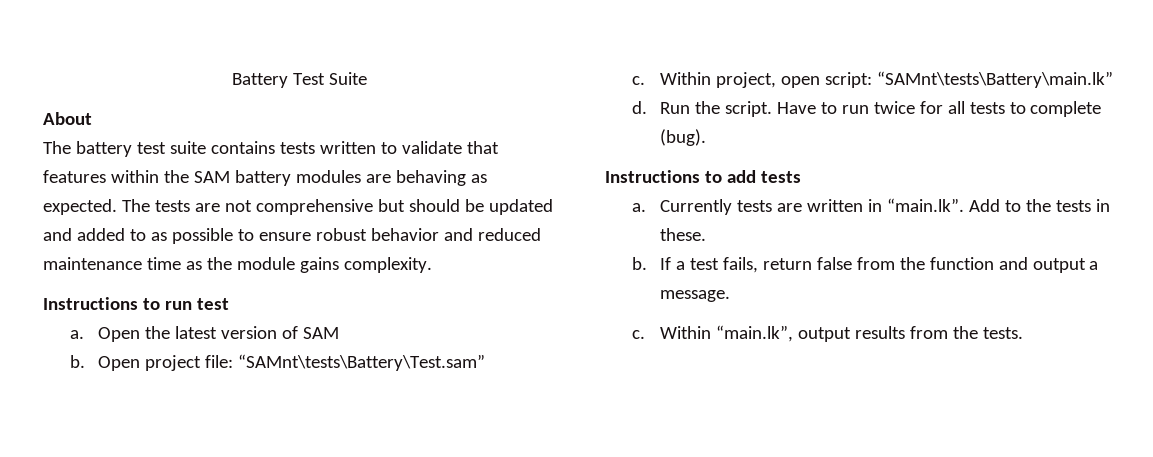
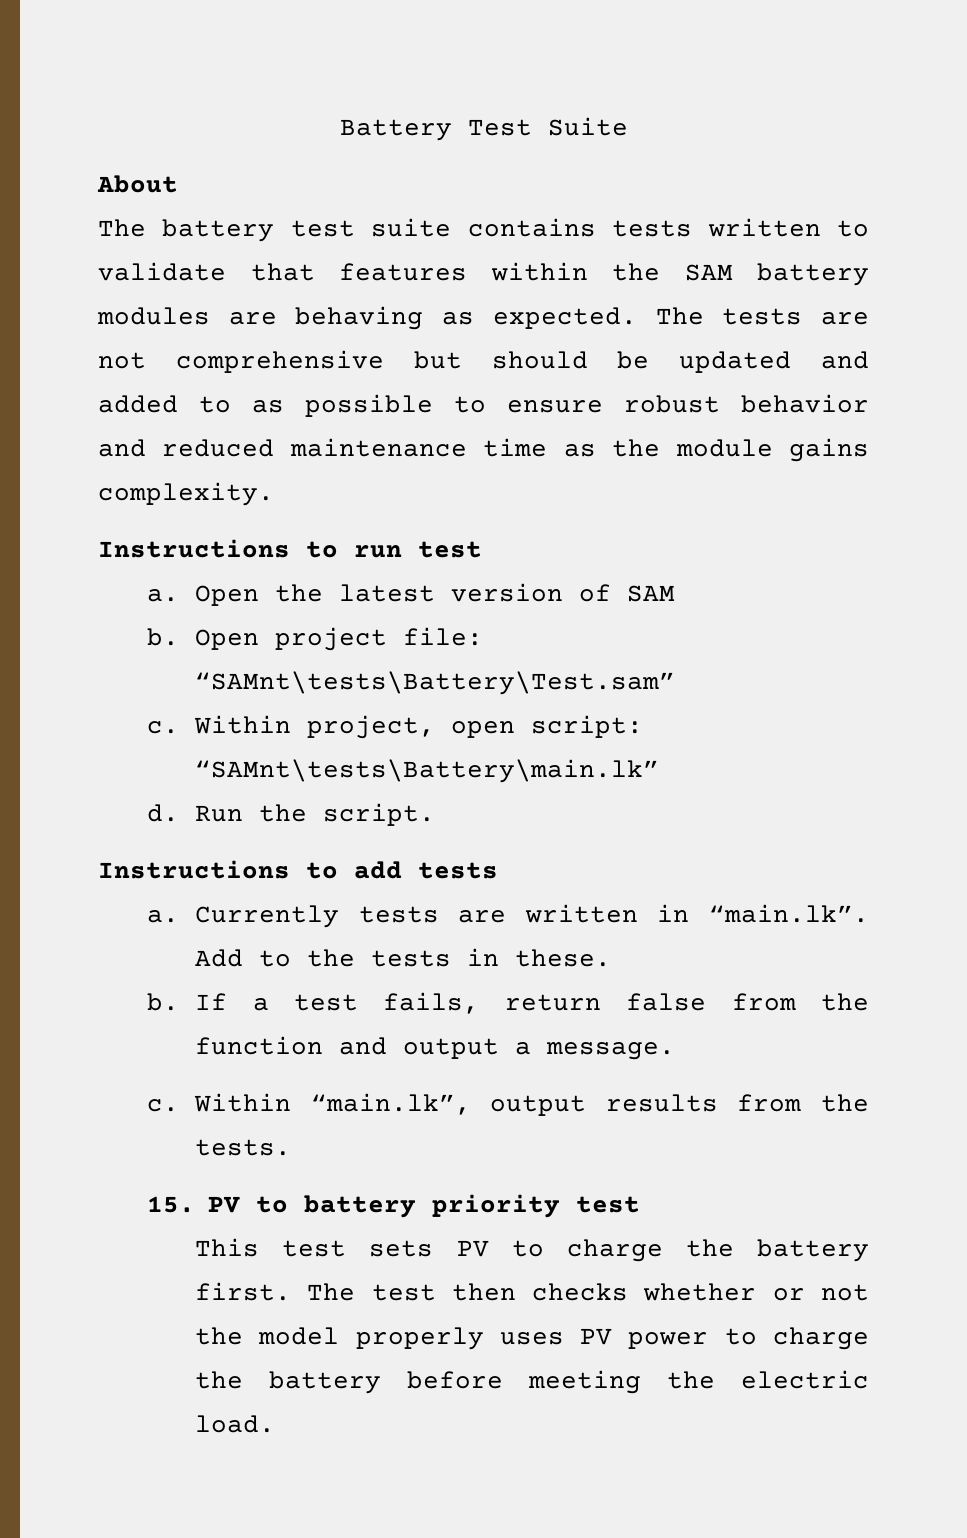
[776,101,1102,117] [659,129,706,146] Have to run twice for all tests to complete (bug). -> (436, 814) none
(1023, 333) none -> [146,1194,640,1218] [195,1238,870,1262] [195,1282,869,1301] [195,1327,869,1350] [195,1370,869,1394] [195,1415,276,1433] // 15. PV to battery priority test // This test sets PV to charge the battery first. The test then checks whether or not the model properly uses PV power to charge the battery before meeting the electric load.

